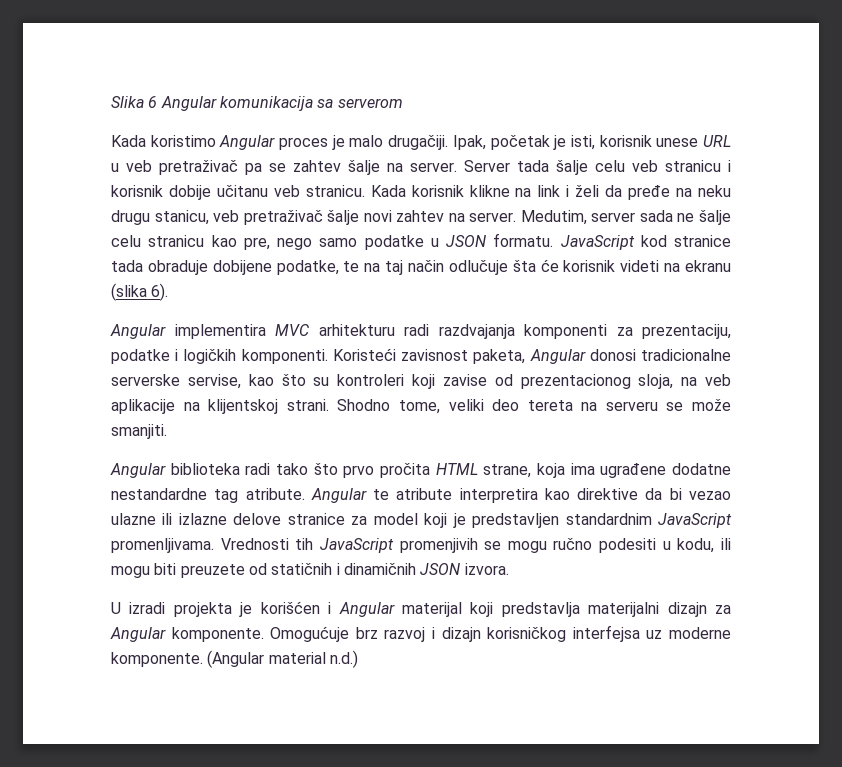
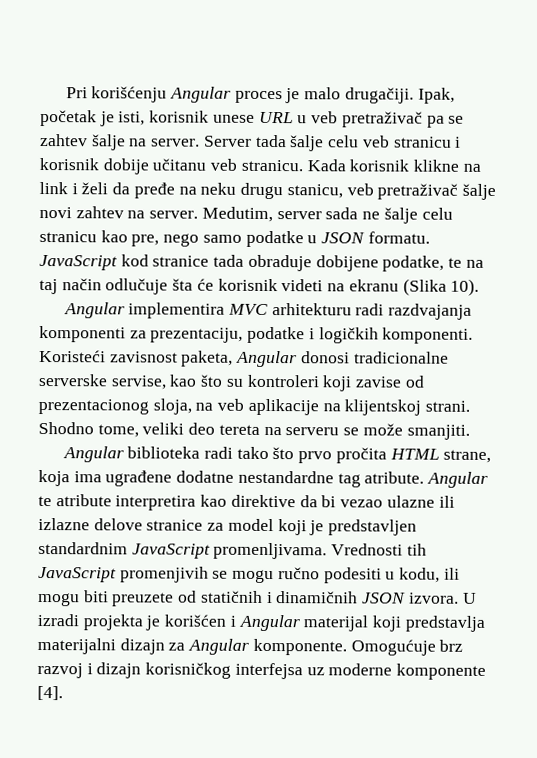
[111,96,403,111] [111,135,216,147] Slika 6 Angular komunikacija sa serverom // Kada koristimo -> [65,86,168,103] Pri korišćenju
[111,283,169,301] (slika 6). -> [402,278,480,296] (Slika 10).
(509, 569) // -> (459, 598) none
[111,650,358,668] komponente. (Angular material n.d.) -> [396,663,487,680] [37,685,63,701] komponente [4].

